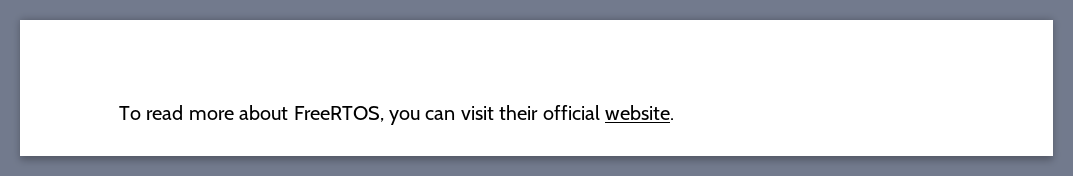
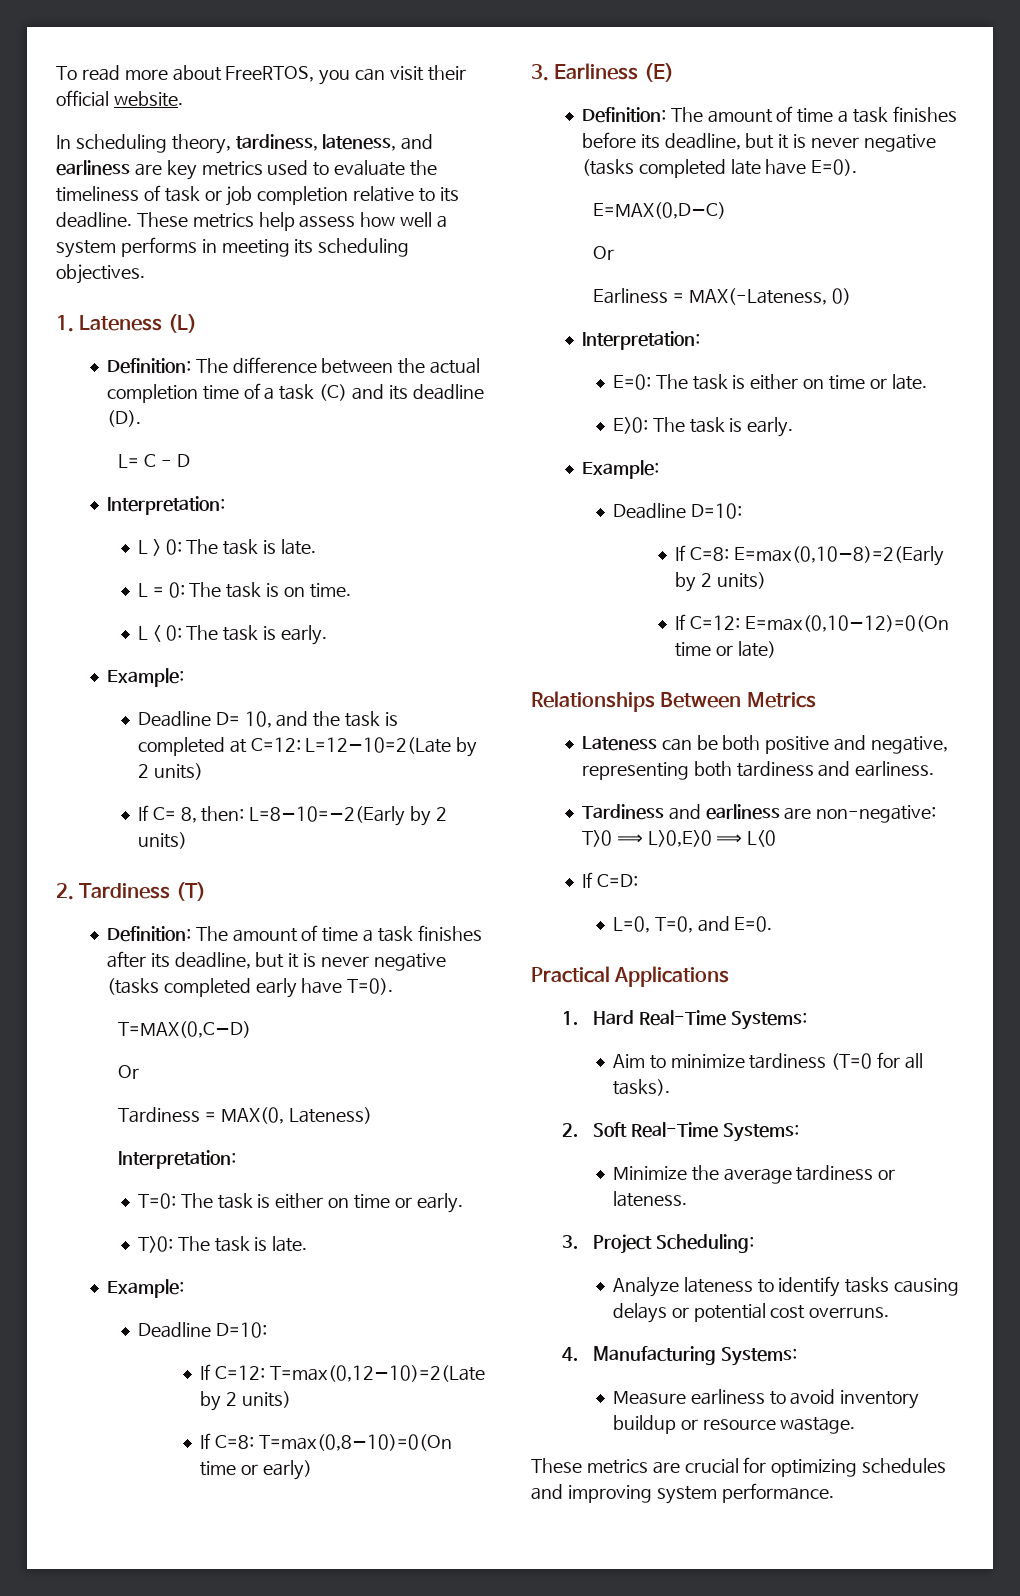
(674, 112) none -> [56,134,434,154] [56,160,438,180] [56,185,459,206] [56,212,448,231] [56,237,410,258] [56,264,145,284] [56,314,197,333] [106,357,481,374] [106,383,484,403] [106,410,141,427] [118,454,190,468] [106,496,225,515] [137,539,317,556] [137,582,351,598] [137,625,328,645] [106,668,184,687] [137,711,399,728] [137,737,478,757] [137,763,203,780] [137,805,448,826] [137,832,187,849] [56,882,206,901] [106,925,482,942] [106,951,446,971] [106,978,394,998] [118,1021,252,1038] [118,1065,140,1079] [118,1107,372,1124] [118,1150,237,1169] [137,1193,463,1213] [137,1236,308,1253] [106,1279,184,1298] [137,1322,267,1338] [200,1364,485,1382] [200,1391,291,1411] [200,1433,452,1451] [200,1460,312,1480] [531,63,674,82] [581,106,957,123] [581,132,936,152] [581,159,858,178] [593,202,727,219] [593,246,615,260] [593,288,851,305] [581,331,700,350] [612,374,927,390] [612,417,794,437] [581,460,659,479] [612,503,742,519] [675,545,944,566] [675,572,766,592] [675,614,949,632] [675,641,776,658] [531,691,816,712] [581,735,948,754] [581,761,935,780] [581,804,937,823] [581,830,777,847] [581,872,638,888] [612,916,773,933] [531,966,730,987] [562,1010,807,1030] [612,1052,924,1070] [612,1079,670,1096] [562,1122,799,1142] [612,1165,896,1184] [612,1191,687,1207] [562,1234,754,1254] [612,1276,960,1297] [612,1303,890,1323] [562,1346,797,1366] [612,1389,920,1409] [612,1415,856,1434] [531,1457,947,1477] [531,1483,834,1504] // In scheduling theory, tardiness, lateness, and earliness are key metrics used to evaluate the timeliness of task or job completion relative to its deadline. These metrics help assess how well a system performs in meeting its scheduling objectives. // 1. Lateness (L) // Definition: The difference between the actual completion time of a task (C) and its deadline (D). // L= C - D // Interpretation: // L > 0: The task is late. // L = 0: The task is on time. // L < 0: The task is early. // Example: // Deadline D= 10, and the task is completed at C=12: L=12−10=2(Late by 2 units) // If C= 8, then: L=8−10=−2(Early by 2 units) // 2. Tardiness (T) // Definition: The amount of time a task finishes after its deadline, but it is never negative (tasks completed early have T=0). // T=MAX(0,C−D) // Or // Tardiness = MAX(0, Lateness) // Interpretation: // T=0: The task is either on time or early. // T>0: The task is late. // Example: // Deadline D=10: // If C=12: T=max(0,12−10)=2(Late by 2 units) // If C=8: T=max(0,8−10)=0(On time or early) // 3. Earliness (E) // Definition: The amount of time a task finishes before its deadline, but it is never negative (tasks completed late have E=0). // E=MAX(0,D−C) // Or // Earliness = MAX(-Lateness, 0) // Interpretation: // E=0: The task is either on time or late. // E>0: The task is early. // Example: // Deadline D=10: // If C=8: E=max(0,10−8)=2(Early by 2 units) // If C=12: E=max(0,10−12)=0(On time or late) // Relationships Between Metrics // Lateness can be both positive and negative, representing both tardiness and earliness. // Tardiness and earliness are non-negative: T>0 ⟹ L>0,E>0 ⟹ L<0 // If C=D: // L=0, T=0, and E=0. // Practical Applications // 1. Hard Real-Time Systems: // Aim to minimize tardiness (T=0 for all tasks). // 2. Soft Real-Time Systems: // Minimize the average tardiness or lateness. // 3. Project Scheduling: // Analyze lateness to identify tasks causing delays or potential cost overruns. // 4. Manufacturing Systems: // Measure earliness to avoid inventory buildup or resource wastage. // These metrics are crucial for optimizing schedules and improving system performance.

